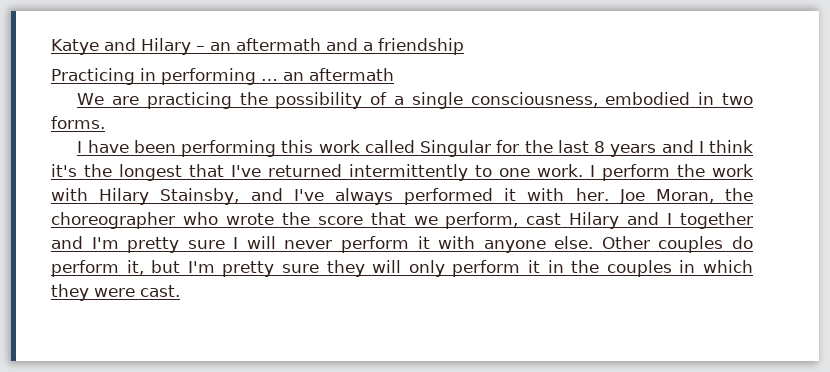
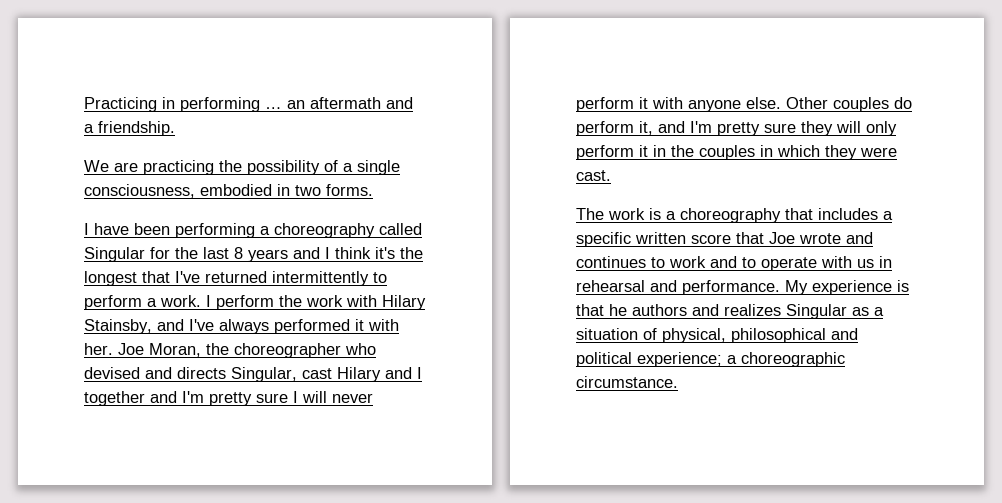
[51,38,464,55] Katye and Hilary – an aftermath and a friendship // -> (84, 104) none
(394, 74) none -> [386,97,413,109] [84,121,175,136] and a friendship.
[281,140,360,153] this work -> [260,223,375,238] a choreography
[499,168,530,177] one -> [84,295,157,310] perform a
[225,212,519,229] wrote the score that we perform, -> [84,367,297,382] devised and directs Singular,
[151,260,181,273] but -> [658,121,685,133] and
(180, 291) none -> [576,208,893,223] [576,232,873,247] [576,256,892,271] [576,280,909,295] [576,304,884,319] [576,328,858,343] [576,352,845,367] [576,376,678,388] // The work is a choreography that includes a specific written score that Joe wrote and continues to work and to operate with us in rehearsal and performance. My experience is that he authors and realizes Singular as a situation of physical, philosophical and political experience; a choreographic circumstance.

